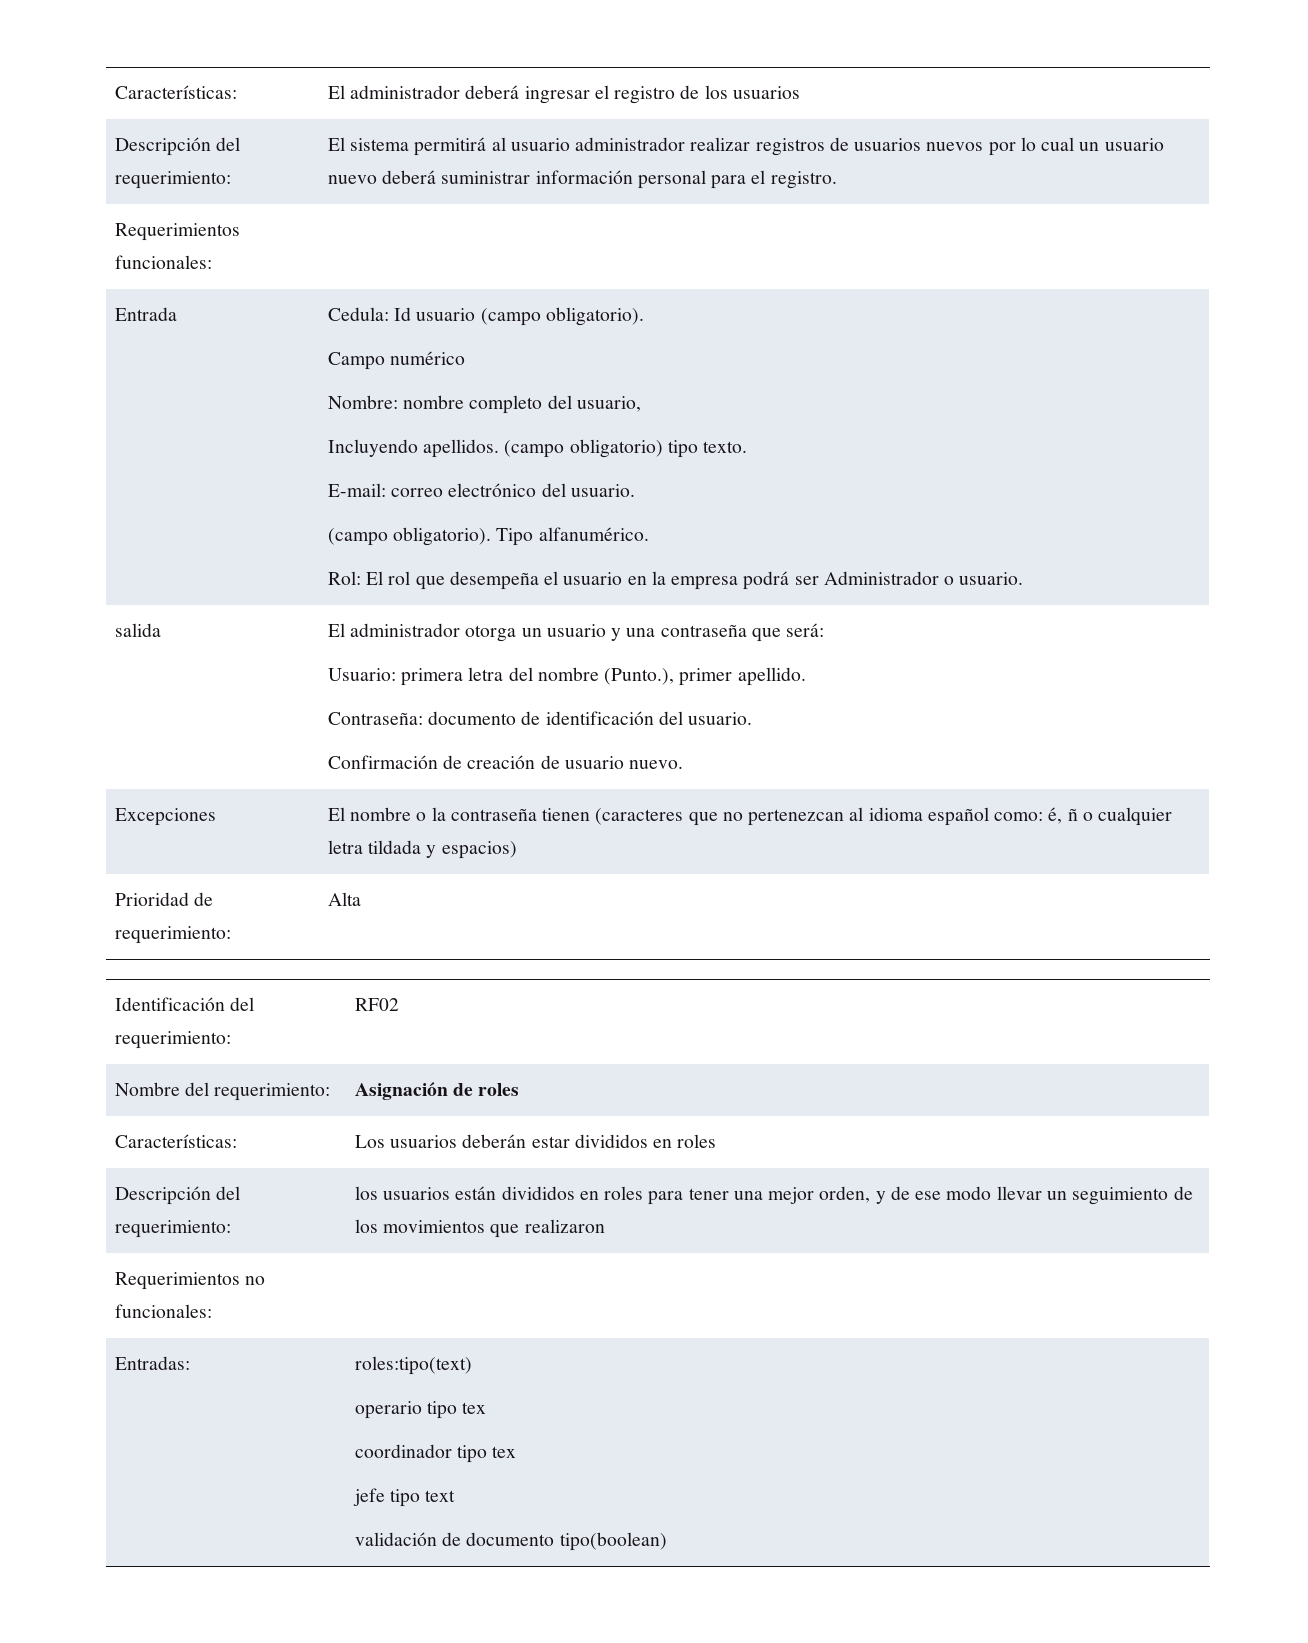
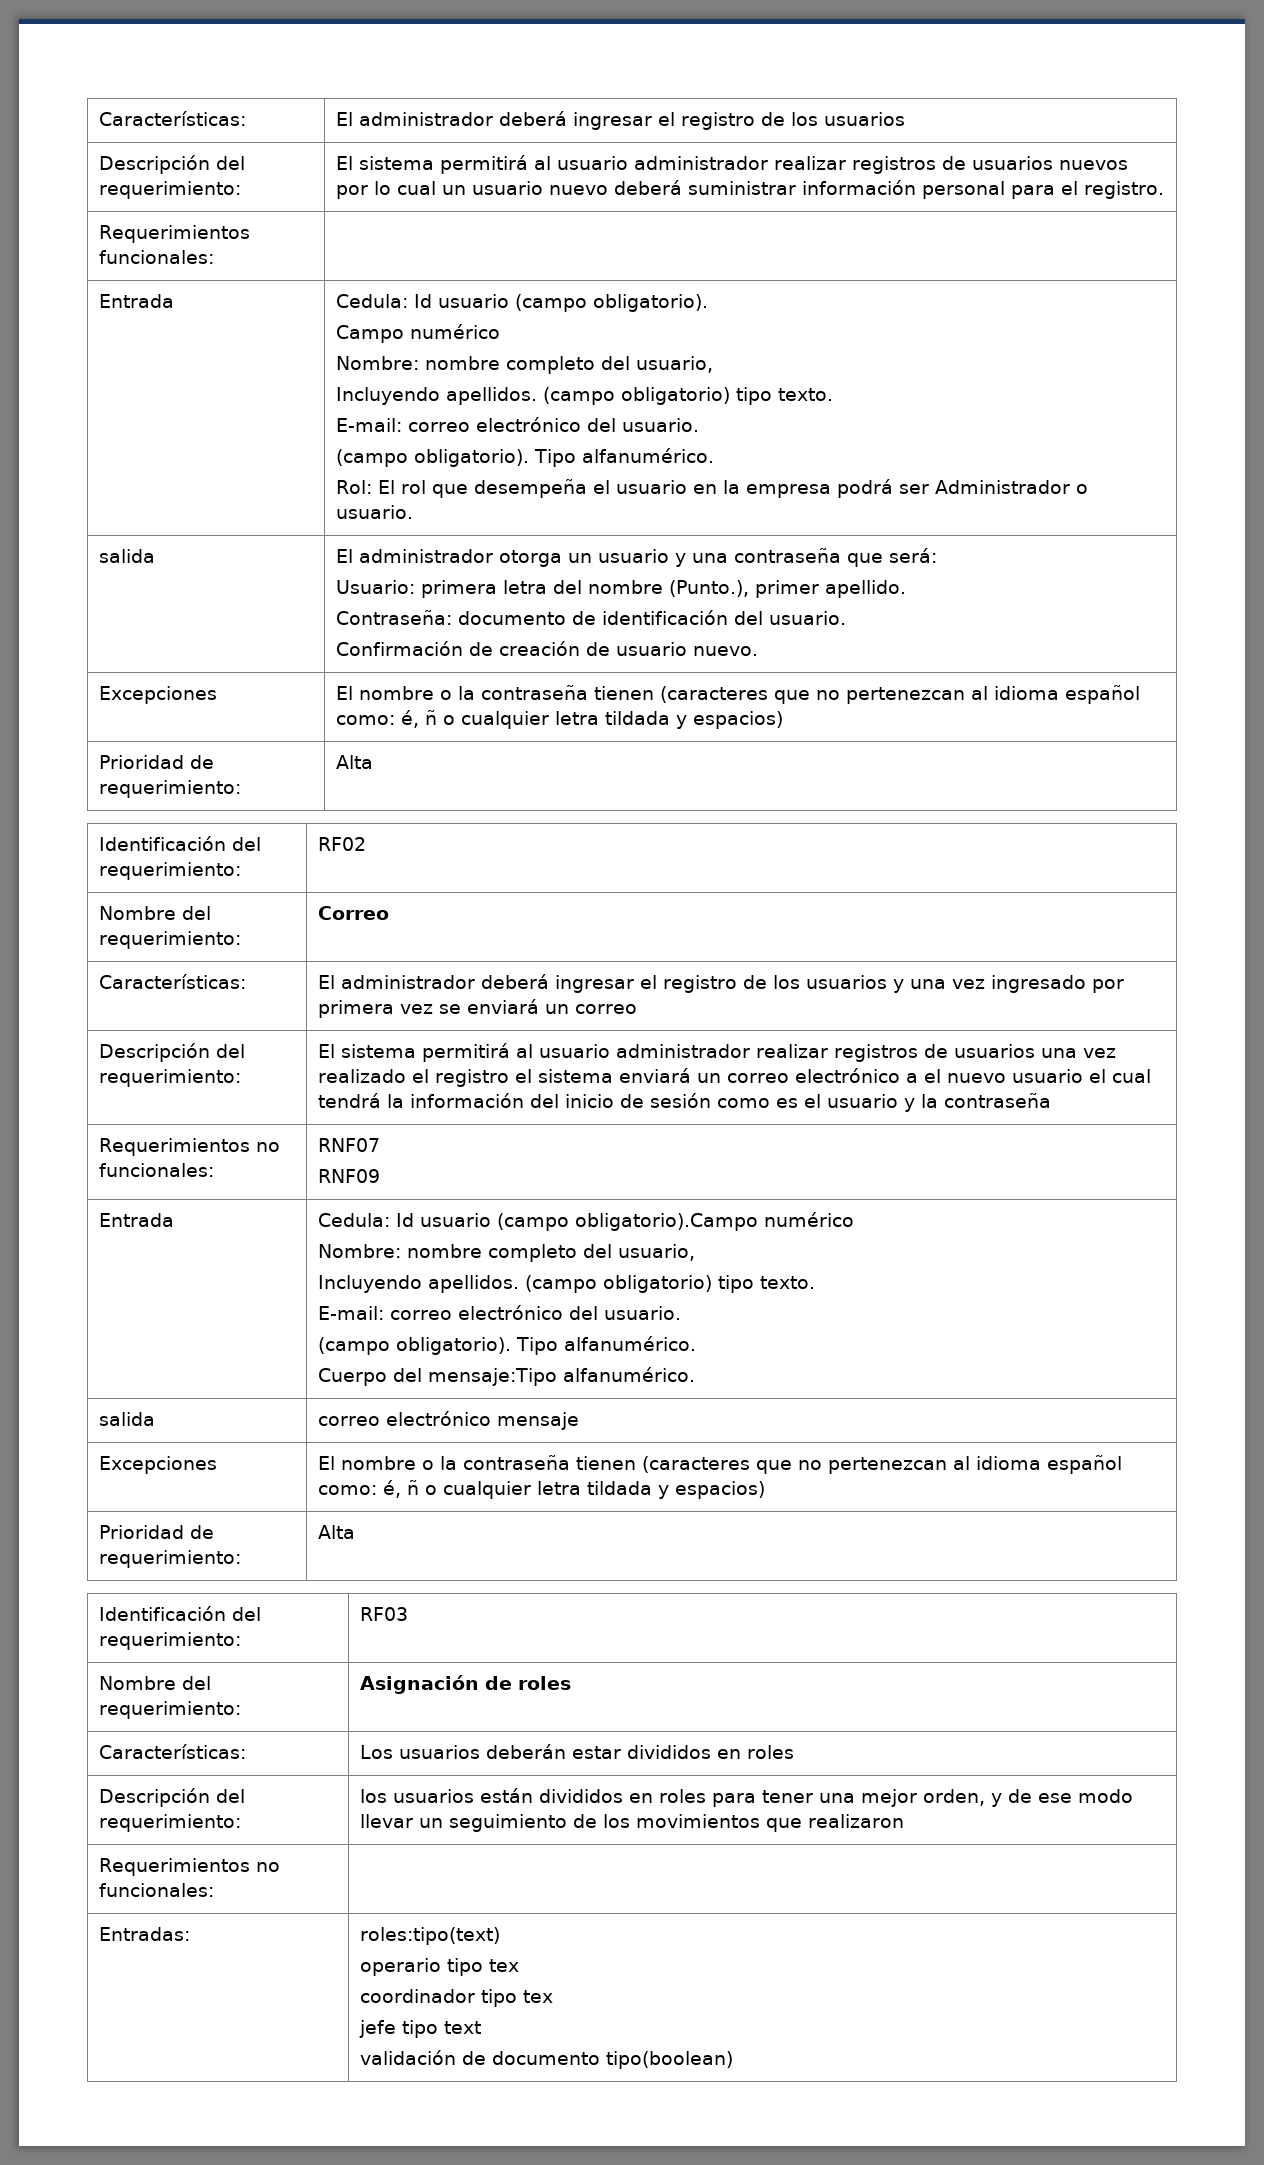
(399, 1004) none -> [98,906,211,920] [98,931,241,949] [317,906,389,920] [98,974,246,989] [317,974,1124,993] [317,999,637,1018] [98,1043,245,1062] [98,1069,241,1087] [317,1043,1116,1062] [317,1068,1151,1087] [317,1093,1051,1112] [98,1138,280,1156] [98,1163,214,1177] [317,1138,380,1152] [317,1169,380,1183] [98,1213,174,1227] [317,1212,854,1231] [317,1244,695,1262] [317,1275,815,1293] [317,1305,681,1320] [317,1336,696,1355] [317,1367,695,1386] [98,1412,155,1426] [317,1411,579,1430] [98,1456,217,1474] [317,1455,1122,1474] [317,1480,765,1499] [98,1525,214,1539] [98,1550,241,1568] [317,1525,355,1539] [98,1606,261,1621] [98,1632,241,1650] [359,1607,408,1621] // Nombre del requerimiento: | Correo // Características: | El administrador deberá ingresar el registro de los usuarios y una vez ingresado por primera vez se enviará un correo // Descripción del requerimiento: | El sistema permitirá al usuario administrador realizar registros de usuarios una vez realizado el registro el sistema enviará un correo electrónico a el nuevo usuario el cual tendrá la información del inicio de sesión como es el usuario y la contraseña // Requerimientos no funcionales: | RNF07 // RNF09 // Entrada | Cedula: Id usuario (campo obligatorio).Campo numérico // Nombre: nombre completo del usuario, // Incluyendo apellidos. (campo obligatorio) tipo texto. // E-mail: correo electrónico del usuario. // (campo obligatorio). Tipo alfanumérico. // Cuerpo del mensaje:Tipo alfanumérico. // salida | correo electrónico mensaje // Excepciones | El nombre o la contraseña tienen (caracteres que no pertenezcan al idioma español como: é, ñ o cualquier letra tildada y espacios) // Prioridad de requerimiento: | Alta // Identificación del requerimiento: | RF03

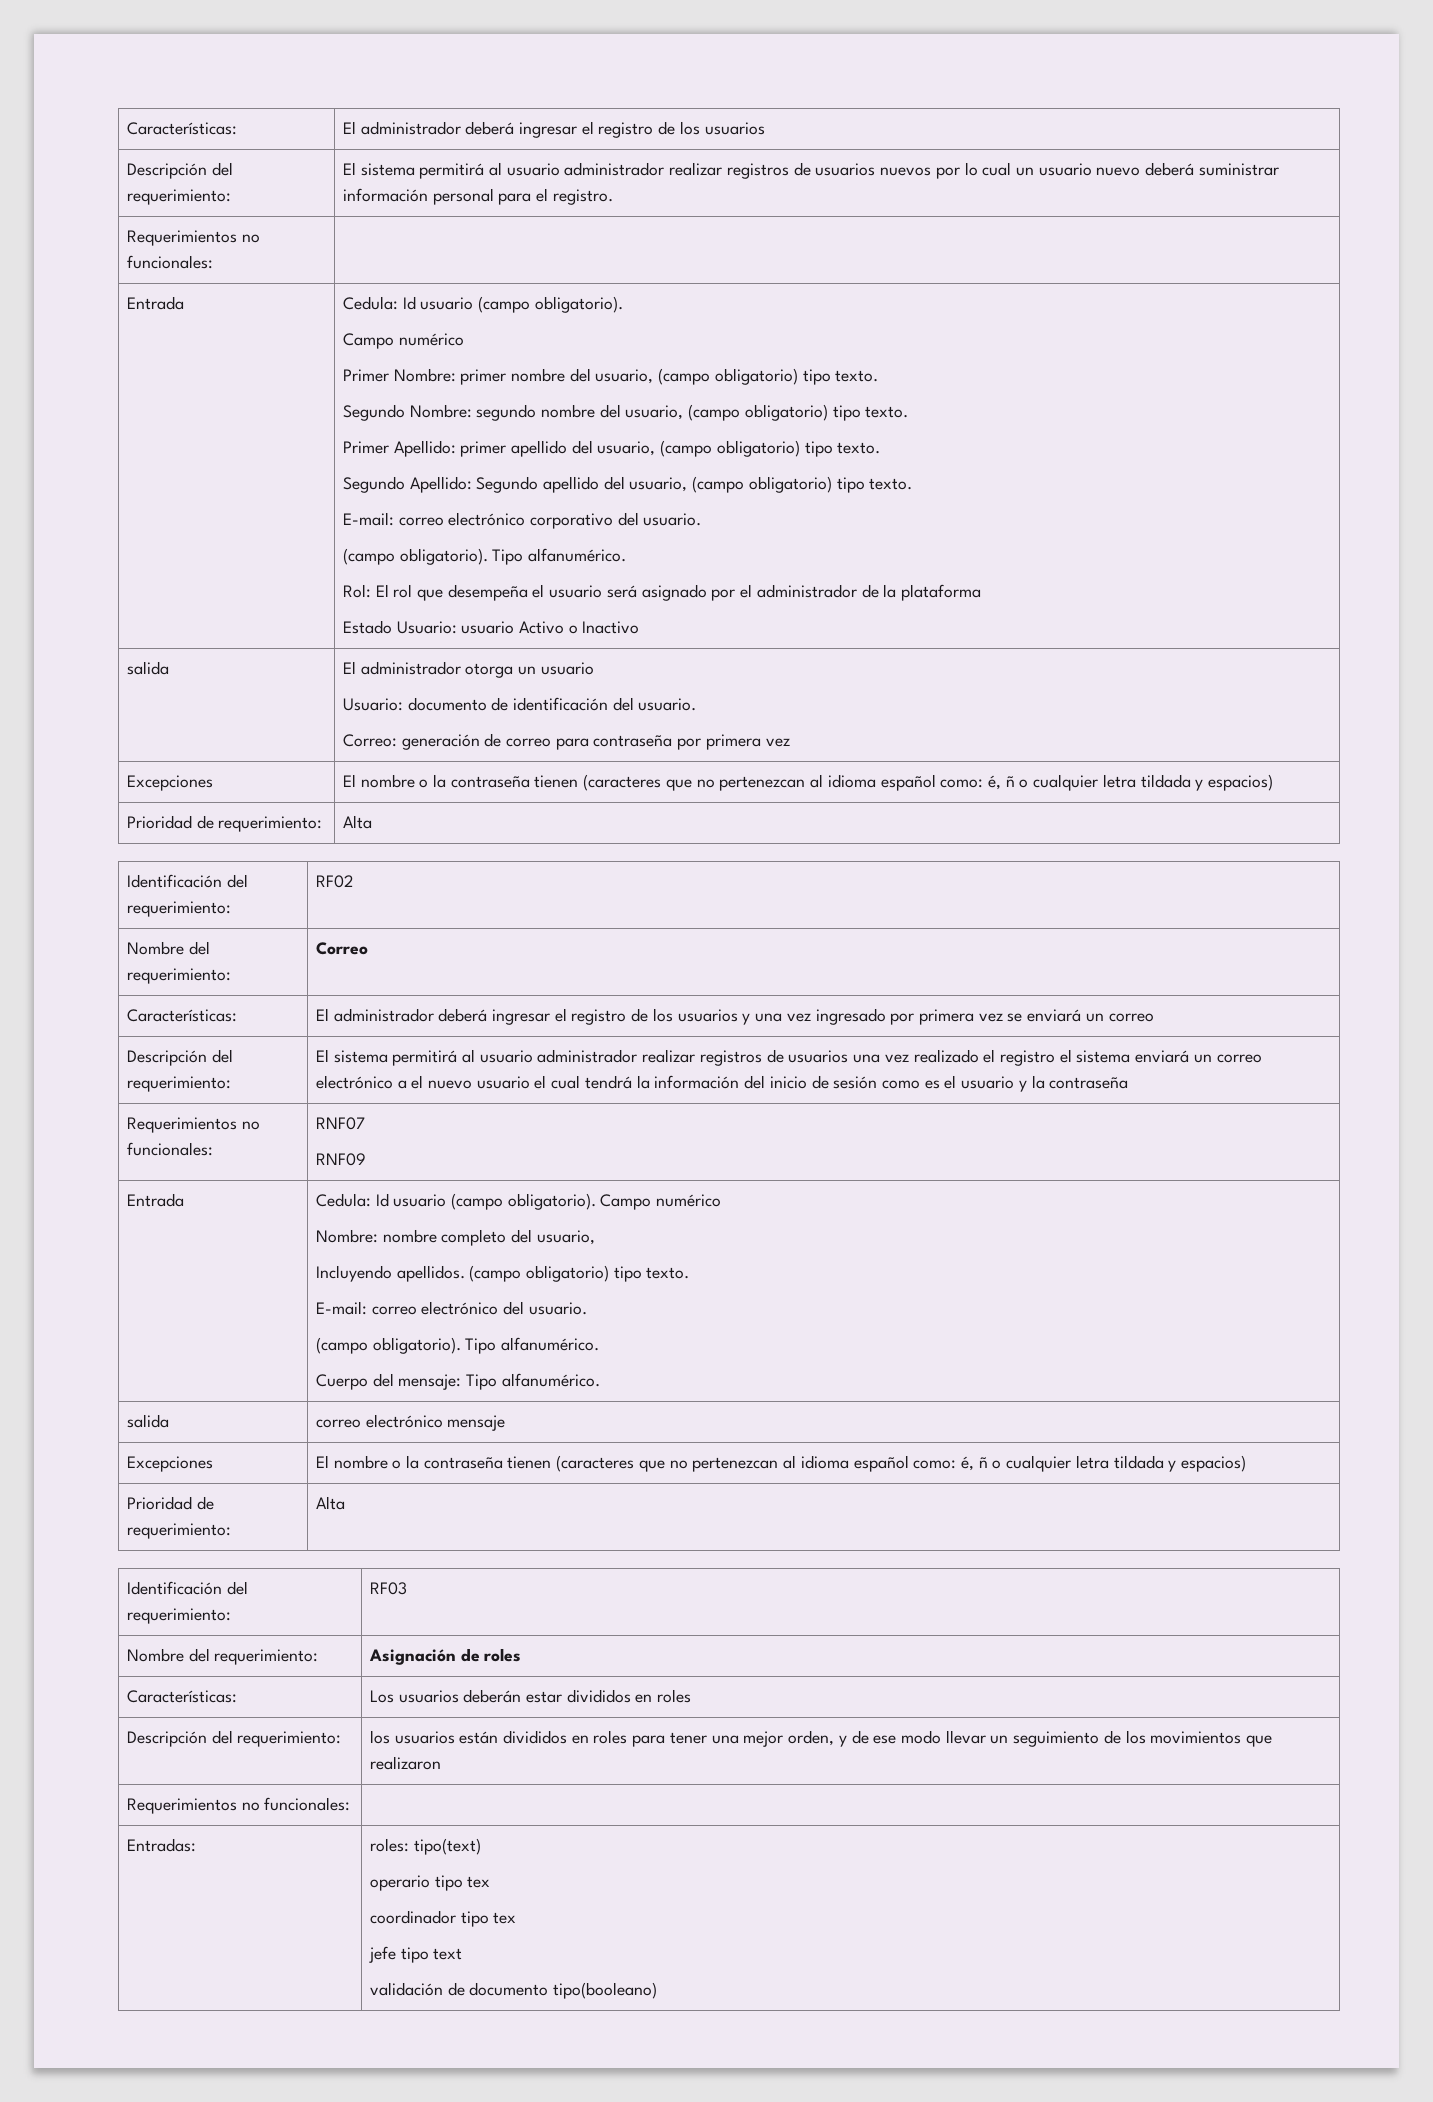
(250, 234) none -> [241,234,260,243] no
[335,356,713,374] [335,387,833,405] [335,417,581,432] Nombre: nombre completo del usuario, // Incluyendo apellidos. (campo obligatorio) tipo texto. // E-mail: correo electrónico -> [342,368,879,385] [342,404,909,421] [342,440,881,457] [342,476,913,493] [342,512,614,529] Primer Nombre: primer nombre del usuario, (campo obligatorio) tipo texto. // Segundo Nombre: segundo nombre del usuario, (campo obligatorio) tipo texto. // Primer Apellido: primer apellido del usuario, (campo obligatorio) tipo texto. // Segundo Apellido: Segundo apellido del usuario, (campo obligatorio) tipo texto. // E-mail: correo electrónico corporativo
[692,479,1088,498] [335,505,413,519] en la empresa podrá ser Administrador o usuario. -> [606,584,981,601] [342,620,640,634] será asignado por el administrador de la plataforma // Estado Usuario: usuario Activo o Inactivo
[674,548,937,567] [335,580,906,598] [335,610,452,625] y una contraseña que será: // Usuario: primera letra del nombre (Punto.), primer apellido. // Contraseña: -> [342,698,403,711] // Usuario:
[335,641,758,656] Confirmación de creación de usuario nuevo. -> [342,733,790,750] Correo: generación de correo para contraseña por primera vez
[574,1213,758,1231] obligatorio).Campo -> [507,1193,652,1210] obligatorio). Campo
[427,1368,557,1386] mensaje:Tipo -> [398,1374,498,1390] mensaje: Tipo
[359,1927,500,1945] roles:tipo(text) -> [369,1838,481,1855] roles: tipo(text)
[605,2051,733,2069] tipo(boolean) -> [553,1982,658,1999] tipo(booleano)

